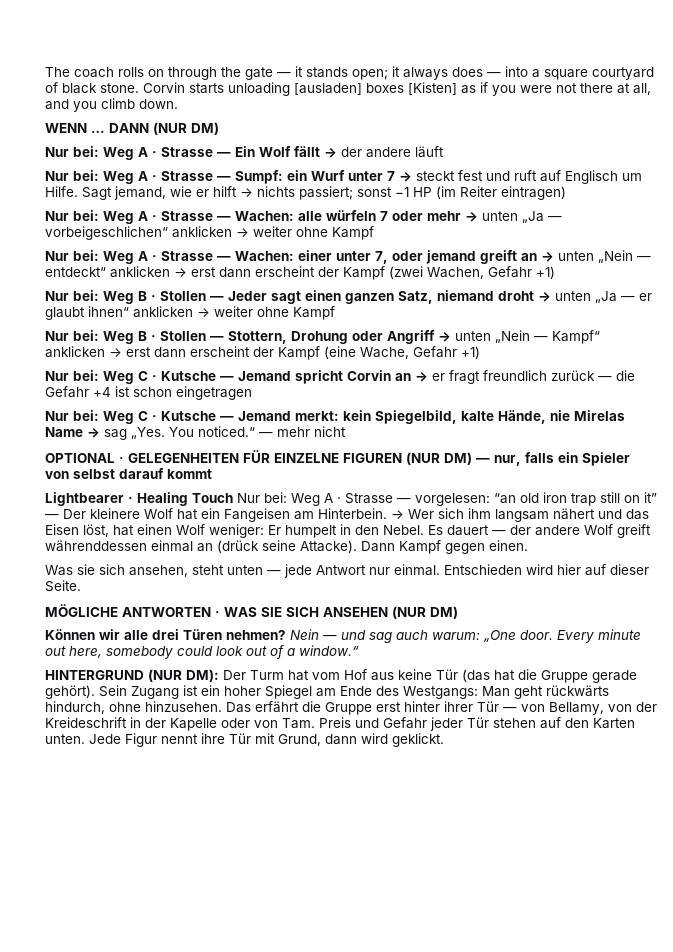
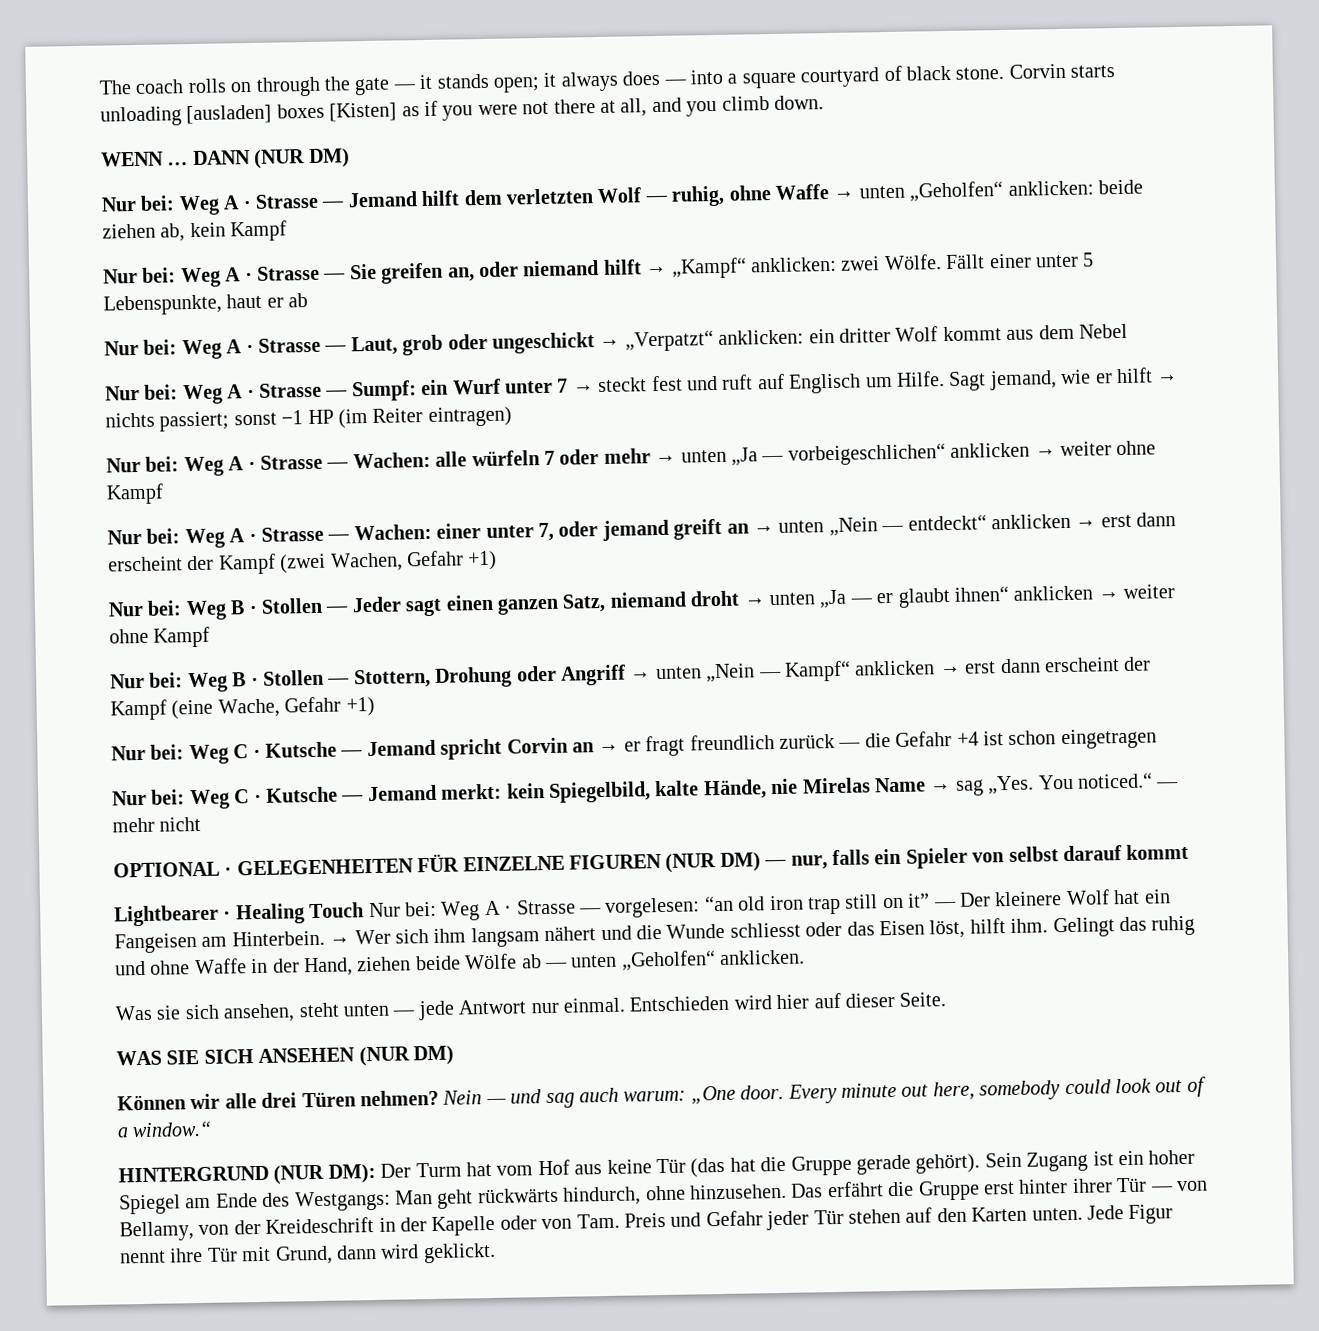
[235,146,444,158] Ein Wolf fällt → der andere läuft -> [347,179,1143,208] [102,220,288,242] [103,252,1095,288] [103,293,309,316] [104,323,1128,360] Jemand hilft dem verletzten Wolf — ruhig, ohne Waffe → unten „Geholfen“ anklicken: beide ziehen ab, kein Kampf // Nur bei: Weg A · Strasse — Sie greifen an, oder niemand hilft → „Kampf“ anklicken: zwei Wölfe. Fällt einer unter 5 Lebenspunkte, haut er ab // Nur bei: Weg A · Strasse — Laut, grob oder ungeschickt → „Verpatzt“ anklicken: ein dritter Wolf kommt aus dem Nebel
[626,509,649,520] [45,524,651,538] [45,540,528,554] das Eisen löst, hat einen Wolf weniger: Er humpelt in den Nebel. Es dauert — der andere Wolf greift währenddessen einmal an (drück seine Attacke). Dann Kampf gegen einen. -> [635,915,1196,940] [115,949,806,977] die Wunde schliesst oder das Eisen löst, hilft ihm. Gelingt das ruhig und ohne Waffe in der Hand, ziehen beide Wölfe ab — unten „Geholfen“ anklicken.
[45,604,220,617] MÖGLICHE ANTWORTEN · -> (947, 999) none

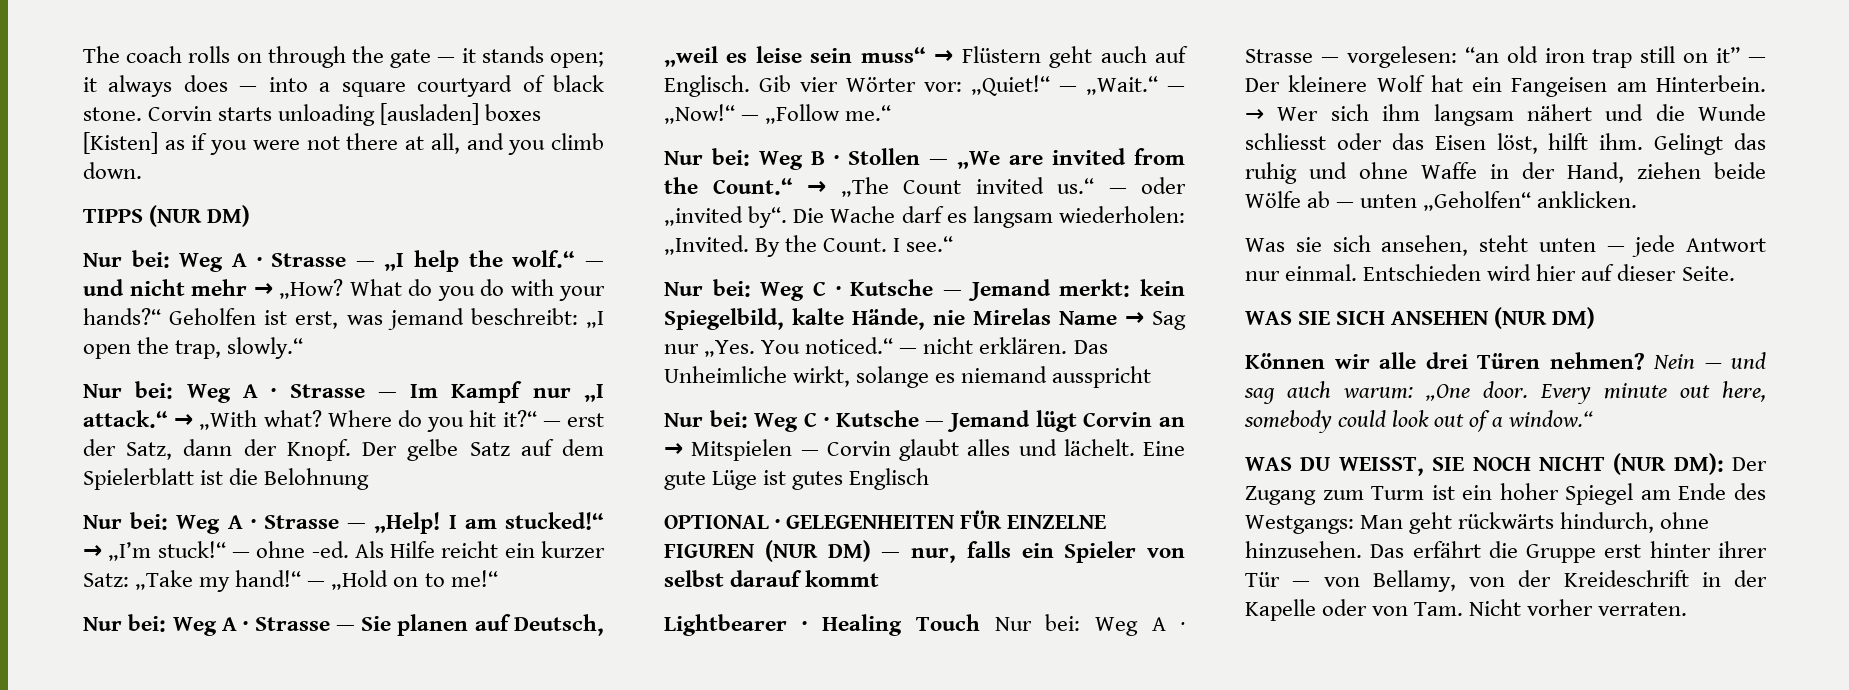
[101,149,251,167] WENN … DANN -> [83,209,143,223] TIPPS
[347,179,1143,208] [102,220,288,242] Jemand hilft dem verletzten Wolf — ruhig, ohne Waffe → unten „Geholfen“ anklicken: beide ziehen ab, kein Kampf -> [384,250,604,272] [83,279,605,301] [83,308,604,330] [83,337,304,359] [83,381,604,403] [83,410,604,432] [83,439,604,461] [83,468,370,490] [83,512,604,534] [83,541,605,561] [83,570,498,592] „I help the wolf.“ — und nicht mehr → „How? What do you do with your hands?“ Geholfen ist erst, was jemand beschreibt: „I open the trap, slowly.“ // Nur bei: Weg A · Strasse — Im Kampf nur „I attack.“ → „With what? Where do you hit it?“ — erst der Satz, dann der Knopf. Der gelbe Satz auf dem Spielerblatt ist die Belohnung // Nur bei: Weg A · Strasse — „Help! I am stucked!“ → „I’m stuck!“ — ohne -ed. Als Hilfe reicht ein kurzer Satz: „Take my hand!“ — „Hold on to me!“
[381,252,1095,284] [103,293,309,316] [104,323,1128,360] [105,367,1179,405] [105,406,512,432] [106,440,1157,477] [106,483,164,505] [107,512,1177,549] [108,550,498,575] [108,584,1176,621] [109,626,211,648] [110,656,1152,693] [110,696,375,721] [111,728,1157,765] greifen an, oder niemand hilft → „Kampf“ anklicken: zwei Wölfe. Fällt einer unter 5 Lebenspunkte, haut er ab // Nur bei: Weg A · Strasse — Laut, grob oder ungeschickt → „Verpatzt“ anklicken: ein dritter Wolf kommt aus dem Nebel // Nur bei: Weg A · Strasse — Sumpf: ein Wurf unter 7 → steckt fest und ruft auf Englisch um Hilfe. Sagt jemand, wie er hilft → nichts passiert; sonst −1 HP (im Reiter eintragen) // Nur bei: Weg A · Strasse — Wachen: alle würfeln 7 oder mehr → unten „Ja — vorbeigeschlichen“ anklicken → weiter ohne Kampf // Nur bei: Weg A · Strasse — Wachen: einer unter 7, oder jemand greift an → unten „Nein — entdeckt“ anklicken → erst dann erscheint der Kampf (zwei Wachen, Gefahr +1) // Nur bei: Weg B · Stollen — Jeder sagt einen ganzen Satz, niemand droht → unten „Ja — er glaubt ihnen“ anklicken → weiter ohne Kampf // Nur bei: Weg B · Stollen — Stottern, Drohung oder Angriff → unten „Nein — Kampf“ anklicken → erst dann erscheint der Kampf (eine Wache, Gefahr +1) // Nur bei: Weg C · Kutsche — Jemand spricht Corvin an → er fragt freundlich zurück — die Gefahr +4 ist schon eingetragen -> [397,614,605,636] [664,46,1188,68] [664,75,1185,97] [664,104,892,124] [664,148,1185,170] [664,177,1186,197] [664,206,1185,228] [664,235,954,257] planen auf Deutsch, „weil es leise sein muss“ → Flüstern geht auch auf Englisch. Gib vier Wörter vor: „Quiet!“ — „Wait.“ — „Now!“ — „Follow me.“ // Nur bei: Weg B · Stollen — „We are invited from the Count.“ → „The Count invited us.“ — oder „invited by“. Die Wache darf es langsam wiederholen: „Invited. By the Count. I see.“
[955,779,984,796] sag -> [1152,311,1186,330] [664,344,699,354] Sag nur
[112,816,202,833] mehr nicht -> [923,337,1108,354] [664,366,1152,388] [664,410,1185,432] [664,439,1185,461] [664,468,930,490] nicht erklären. Das Unheimliche wirkt, solange es niemand ausspricht // Nur bei: Weg C · Kutsche — Jemand lügt Corvin an → Mitspielen — Corvin glaubt alles und lächelt. Eine gute Lüge ist gutes Englisch
[118,1151,1089,1185] HINTERGRUND (NUR DM): Der Turm hat vom Hof aus keine Tür (das hat die Gruppe gerade gehört). Sein Zugang -> [1245,453,1767,476] [1245,486,1425,505] WAS DU WEISST, SIE NOCH NICHT (NUR DM): Der Zugang zum Turm
[623,1204,1174,1231] [120,1242,496,1265] Preis und Gefahr jeder Tür stehen auf den Karten unten. Jede Figur nennt ihre Tür mit Grund, dann wird geklickt. -> [1469,599,1688,616] Nicht vorher verraten.

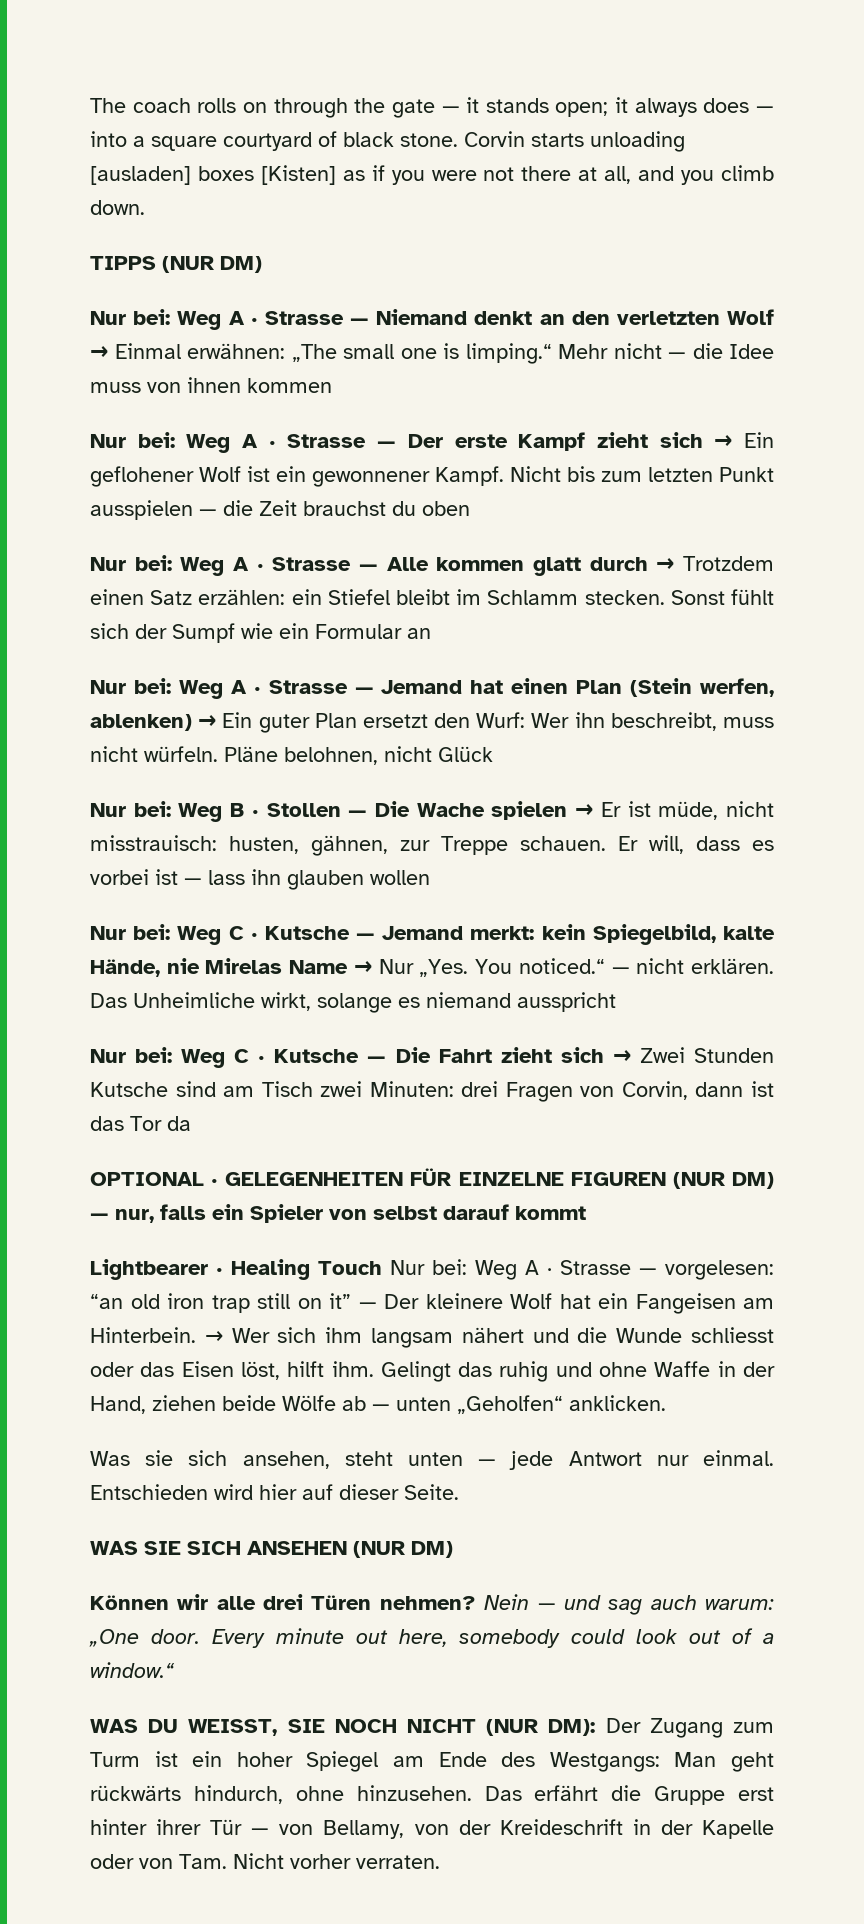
[384,250,604,272] [83,279,605,301] [83,308,604,330] [83,337,304,359] [83,381,604,403] [83,410,604,432] [83,439,604,461] [83,468,370,490] [83,512,604,534] [83,541,605,561] [83,570,498,592] [83,614,605,636] [664,46,1188,68] [664,75,1185,97] [664,104,892,124] „I help the wolf.“ — und nicht mehr → „How? What do you do with your hands?“ Geholfen ist erst, was jemand beschreibt: „I open the trap, slowly.“ // Nur bei: Weg A · Strasse — Im Kampf nur „I attack.“ → „With what? Where do you hit it?“ — erst der Satz, dann der Knopf. Der gelbe Satz auf dem Spielerblatt ist die Belohnung // Nur bei: Weg A · Strasse — „Help! I am stucked!“ → „I’m stuck!“ — ohne -ed. Als Hilfe reicht ein kurzer Satz: „Take my hand!“ — „Hold on to me!“ // Nur bei: Weg A · Strasse — Sie planen auf Deutsch, „weil es leise sein muss“ → Flüstern geht auch auf Englisch. Gib vier Wörter vor: „Quiet!“ — „Wait.“ — „Now!“ — „Follow me.“ -> [376,309,774,325] [90,343,774,364] [90,377,332,393] [90,432,775,453] [90,466,774,487] [90,500,470,520] [90,555,774,576] [90,589,774,605] [90,623,431,643] [90,678,774,699] [90,712,774,733] [90,746,493,765] Niemand denkt an den verletzten Wolf → Einmal erwähnen: „The small one is limping.“ Mehr nicht — die Idee muss von ihnen kommen // Nur bei: Weg A · Strasse — Der erste Kampf zieht sich → Ein geflohener Wolf ist ein gewonnener Kampf. Nicht bis zum letzten Punkt ausspielen — die Zeit brauchst du oben // Nur bei: Weg A · Strasse — Alle kommen glatt durch → Trotzdem einen Satz erzählen: ein Stiefel bleibt im Schlamm stecken. Sonst fühlt sich der Sumpf wie ein Formular an // Nur bei: Weg A · Strasse — Jemand hat einen Plan (Stein werfen, ablenken) → Ein guter Plan ersetzt den Wurf: Wer ihn beschreibt, muss nicht würfeln. Pläne belohnen, nicht Glück
[957,148,1185,169] [664,177,1186,197] [664,206,1185,228] [664,235,954,257] „We are invited from the Count.“ → „The Count invited us.“ — oder „invited by“. Die Wache darf es langsam wiederholen: „Invited. By the Count. I see.“ -> [375,801,774,820] [90,835,774,856] [90,869,430,890] Die Wache spielen → Er ist müde, nicht misstrauisch: husten, gähnen, zur Treppe schauen. Er will, dass es vorbei ist — lass ihn glauben wollen
[1152,311,1186,330] [664,344,699,354] Sag nur -> [378,959,414,974] Nur
[946,410,1185,432] [664,439,1185,461] [664,468,930,490] Jemand lügt Corvin an → Mitspielen — Corvin glaubt alles und lächelt. Eine gute Lüge ist gutes Englisch -> [395,1047,775,1063] [90,1081,774,1102] [90,1116,191,1131] Die Fahrt zieht sich → Zwei Stunden Kutsche sind am Tisch zwei Minuten: drei Fragen von Corvin, dann ist das Tor da

